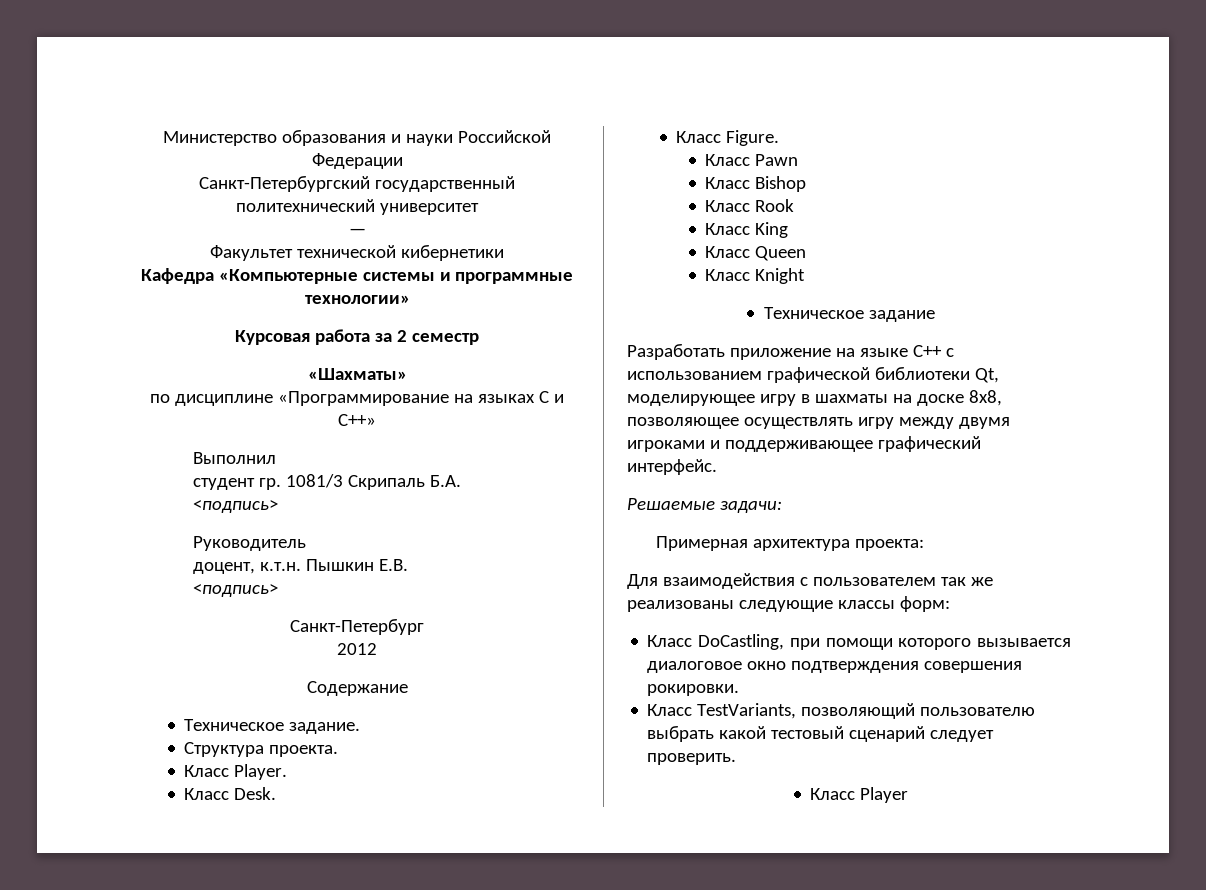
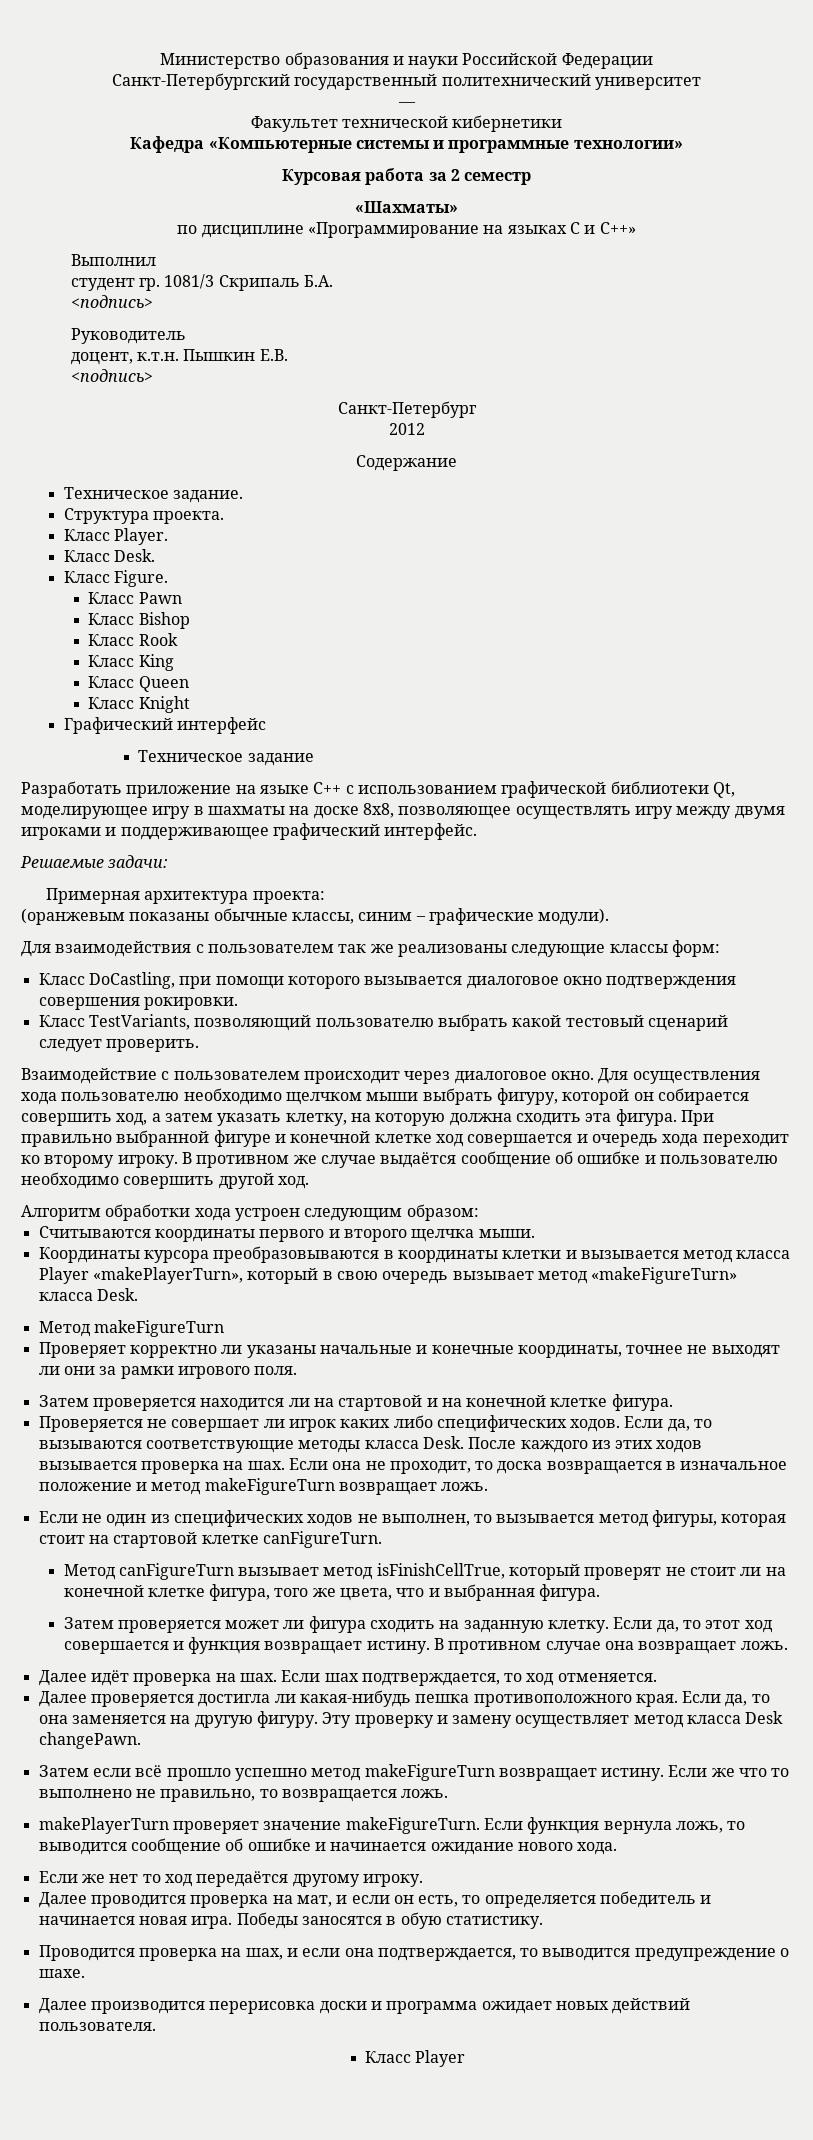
(806, 276) none -> [63,717,266,734] // Графический интерфейс
(925, 545) none -> [21,908,610,925] // (оранжевым показаны обычные классы, синим – графические модули).
(737, 759) none -> [21,1068,760,1084] [21,1088,749,1105] [21,1109,714,1126] [21,1130,789,1147] [21,1151,778,1168] [21,1172,309,1189] [21,1204,479,1221] [38,1226,535,1242] [38,1246,791,1263] [38,1267,738,1284] [38,1288,138,1301] [38,1320,224,1337] [38,1342,780,1358] [38,1366,298,1379] [38,1394,673,1411] [38,1415,713,1432] [38,1436,703,1453] [38,1458,788,1474] [38,1478,489,1495] [38,1510,787,1527] [38,1531,382,1548] [63,1563,786,1580] [63,1584,601,1601] [63,1616,772,1633] [63,1637,788,1654] [38,1670,657,1686] [38,1690,770,1707] [38,1711,784,1728] [38,1732,141,1749] [38,1764,790,1781] [38,1789,449,1802] [38,1817,746,1834] [38,1838,618,1855] [38,1871,423,1887] [38,1891,712,1908] [38,1912,543,1929] [38,1945,790,1961] [38,1969,85,1978] [38,1998,691,2014] [38,2022,156,2031] // Взаимодействие с пользователем происходит через диалоговое окно. Для осуществления хода пользователю необходимо щелчком мыши выбрать фигуру, которой он собирается совершить ход, а затем указать клетку, на которую должна сходить эта фигура. При правильно выбранной фигуре и конечной клетке ход совершается и очередь хода переходит ко второму игроку. В противном же случае выдаётся сообщение об ошибке и пользователю необходимо совершить другой ход. // Алгоритм обработки хода устроен следующим образом: // Считываются координаты первого и второго щелчка мыши. // Координаты курсора преобразовываются в координаты клетки и вызывается метод класса Player «makePlayerTurn», который в свою очередь вызывает метод «makeFigureTurn» класса Desk. // Метод makeFigureTurn // Проверяет корректно ли указаны начальные и конечные координаты, точнее не выходят ли они за рамки игрового поля. // Затем проверяется находится ли на стартовой и на конечной клетке фигура. // Проверяется не совершает ли игрок каких либо специфических ходов. Если да, то вызываются соответствующие методы класса Desk. После каждого из этих ходов вызывается проверка на шах. Если она не проходит, то доска возвращается в изначальное положение и метод makeFigureTurn возвращает ложь. // Если не один из специфических ходов не выполнен, то вызывается метод фигуры, которая стоит на стартовой клетке canFigureTurn. // Метод canFigureTurn вызывает метод isFinishCellTrue, который проверят не стоит ли на конечной клетке фигура, того же цвета, что и выбранная фигура. // Затем проверяется может ли фигура сходить на заданную клетку. Если да, то этот ход совершается и функция возвращает истину. В противном случае она возвращает ложь. // Далее идёт проверка на шах. Если шах подтверждается, то ход отменяется. // Далее проверяется достигла ли какая-нибудь пешка противоположного края. Если да, то она заменяется на другую фигуру. Эту проверку и замену осуществляет метод класса Desk changePawn. // Затем если всё прошло успешно метод makeFigureTurn возвращает истину. Если же что то выполнено не правильно, то возвращается ложь. // makePlayerTurn проверяет значение makeFigureTurn. Если функция вернула ложь, то выводится сообщение об ошибке и начинается ожидание нового хода. // Если же нет то ход передаётся другому игроку. // Далее проводится проверка на мат, и если он есть, то определяется победитель и начинается новая игра. Победы заносятся в обую статистику. // Проводится проверка на шах, и если она подтверждается, то выводится предупреждение о шахе. // Далее производится перерисовка доски и программа ожидает новых действий пользователя.

